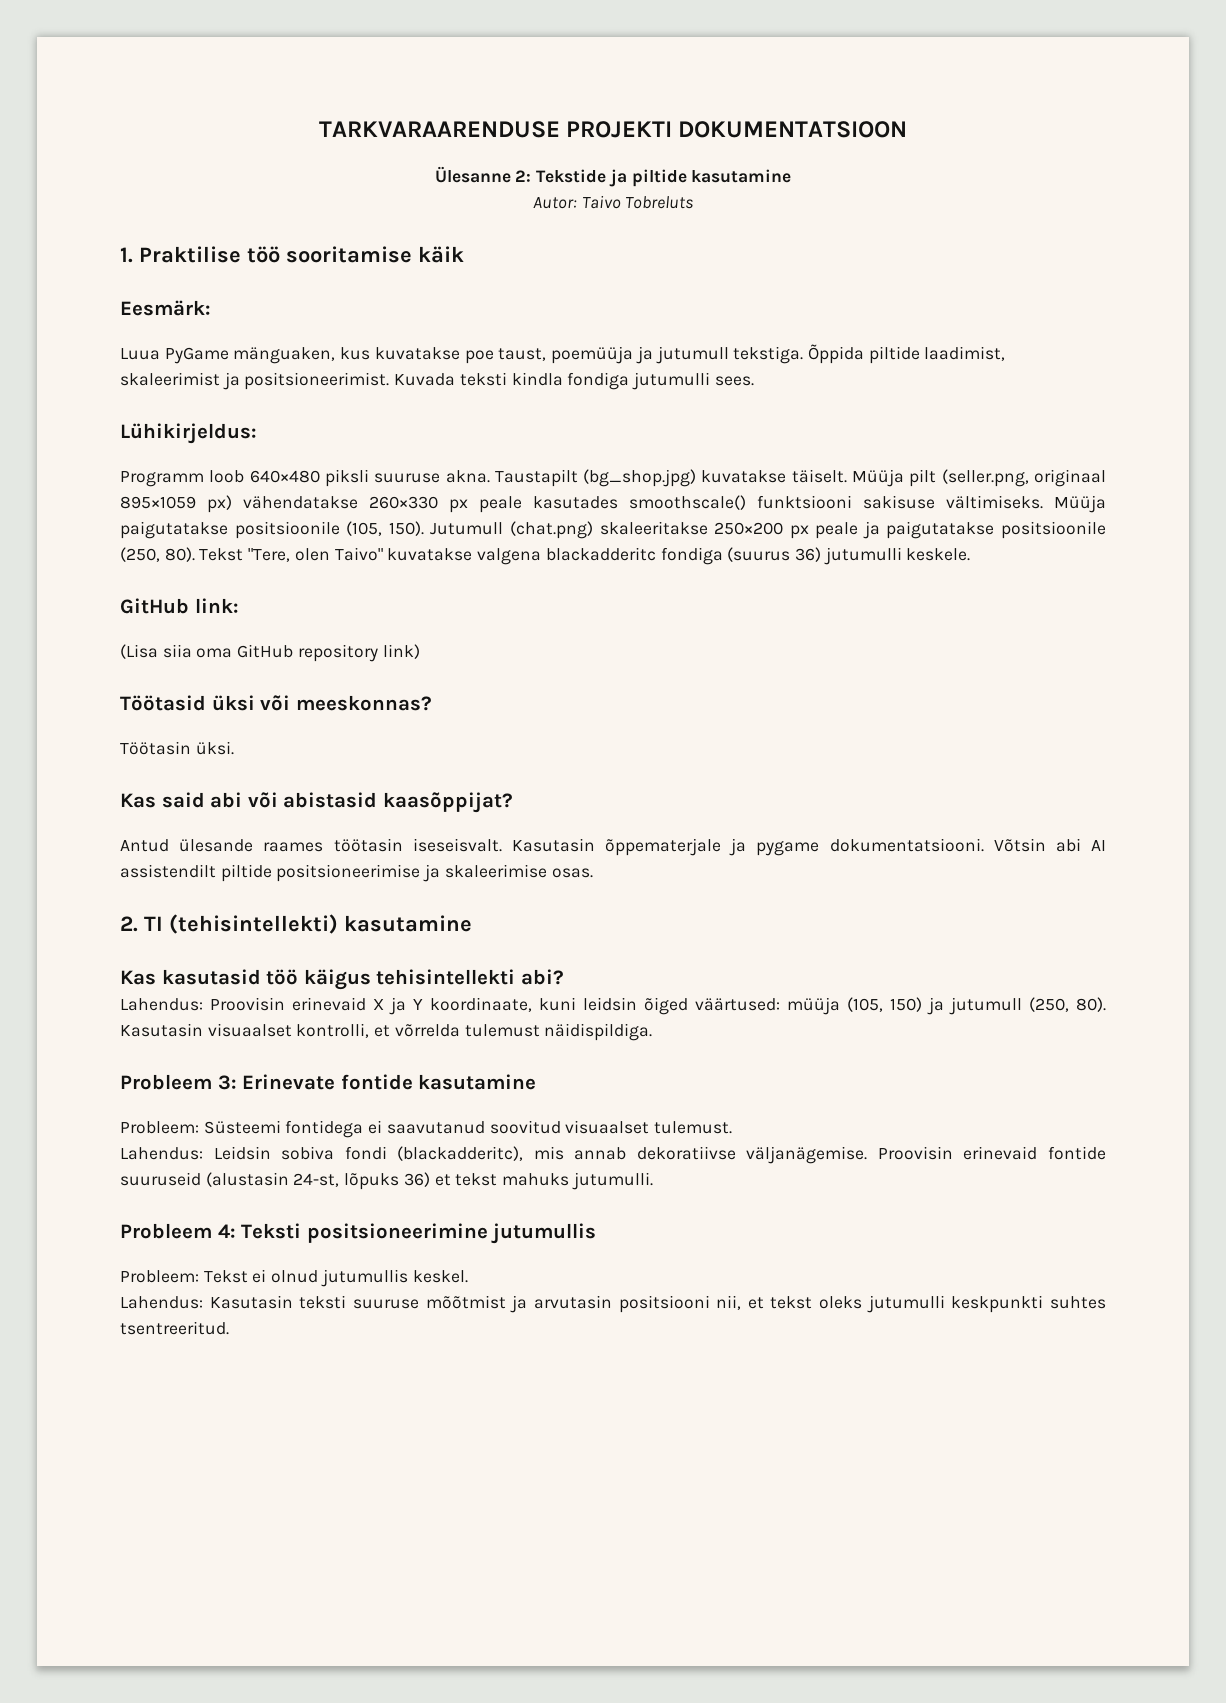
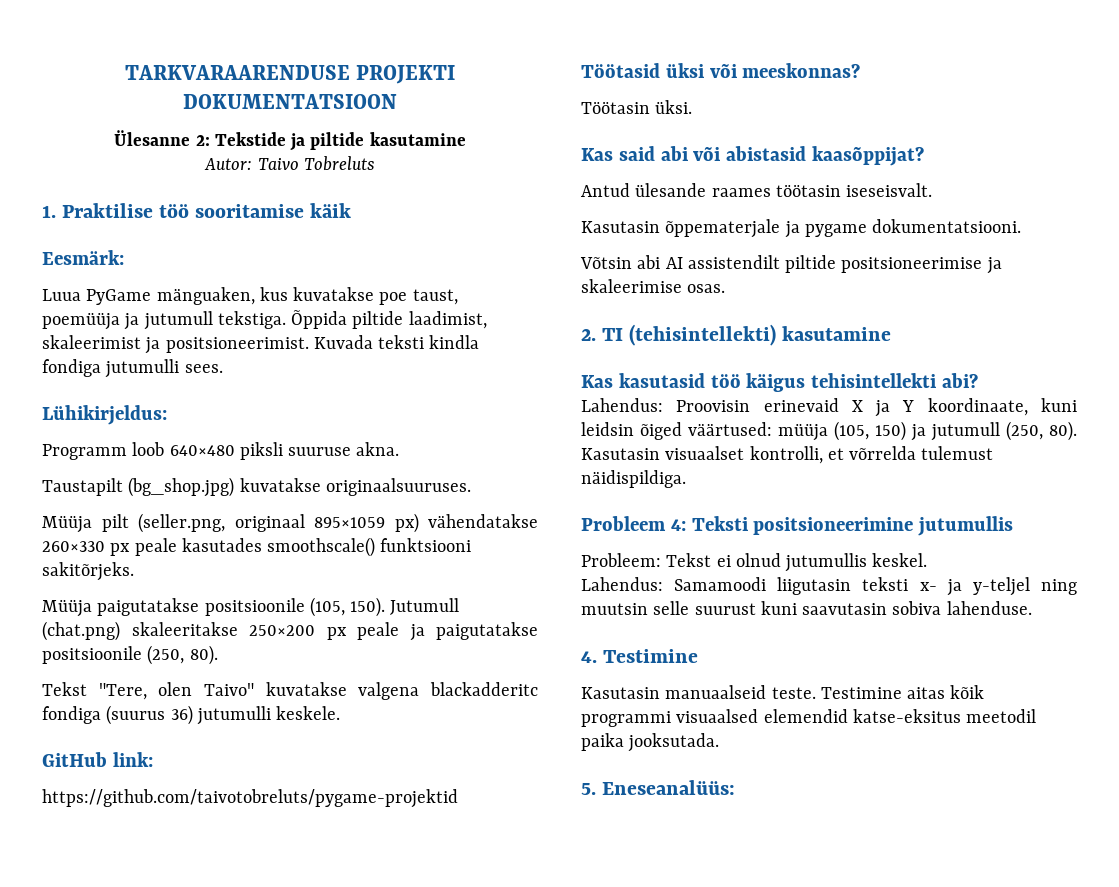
(490, 476) none -> (400, 449) //
[791,469,847,483] täiselt. -> [325,478,471,496] originaalsuuruses. //
[863,495,1043,509] sakisuse vältimiseks. -> [42,562,134,581] sakitõrjeks. //
(195, 554) none -> (218, 655) //
[120,644,420,662] (Lisa siia oma GitHub repository link) -> [42,789,458,808] https://github.com/taivotobreluts/pygame-projektid
(502, 845) none -> (933, 190) //
(984, 845) none -> (1022, 226) //
[120,1074,537,1090] [120,1120,733,1138] [120,1146,1106,1164] [120,1172,653,1190] // Probleem 3: Erinevate fontide kasutamine // Probleem: Süsteemi fontidega ei saavutanud soovitud visuaalset tulemust. // Lahendus: Leidsin sobiva fondi (blackadderitc), mis annab dekoratiivse väljanägemise. Proovisin erinevaid fontide suuruseid (alustasin 24-st, lõpuks 36) et tekst mahuks jutumulli. -> (686, 479) none
[209,1295,1106,1313] [120,1321,229,1335] Kasutasin teksti suuruse mõõtmist ja arvutasin positsiooni nii, et tekst oleks jutumulli keskpunkti suhtes tsentreeritud. -> [674,577,1077,596] [581,601,1032,615] [581,649,699,663] [581,685,985,699] [581,709,1037,727] [581,733,720,752] [581,780,736,795] Samamoodi liigutasin teksti x- ja y-teljel ning muutsin selle suurust kuni saavutasin sobiva lahenduse. // 4. Testimine // Kasutasin manuaalseid teste. Testimine aitas kõik programmi visuaalsed elemendid katse-eksitus meetodil paika jooksutada. // 5. Eneseanalüüs:

